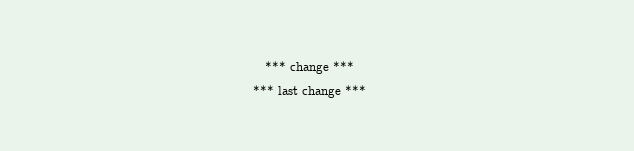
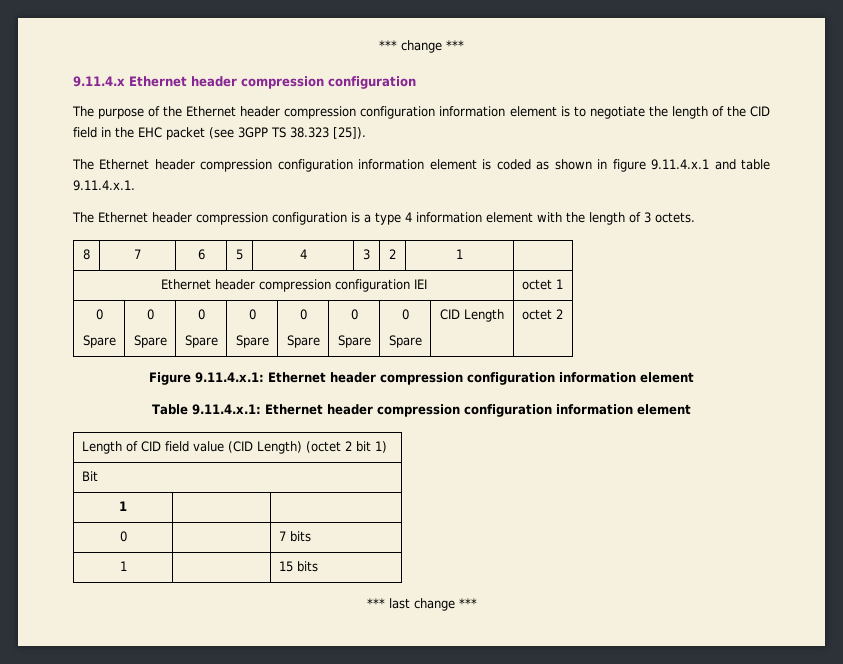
(354, 66) none -> [73,76,416,89] [72,106,770,119] [73,127,366,140] [72,159,770,172] [73,180,135,191] [72,212,695,225] [83,249,90,260] [134,249,141,259] [197,249,205,260] [236,249,243,260] [299,249,307,259] [363,249,370,260] [389,249,396,259] [456,249,463,259] [160,279,427,292] [521,279,563,290] [95,309,103,320] [82,335,116,348] [146,309,154,320] [133,335,167,348] [197,309,205,320] [184,335,218,348] [248,309,256,320] [235,335,269,348] [299,309,307,320] [286,335,320,348] [350,309,358,320] [337,335,371,348] [401,309,409,320] [388,335,422,348] [440,309,504,322] [521,309,563,320] [149,372,694,385] [152,404,691,417] [81,441,387,454] [81,471,98,481] [119,501,127,511] [119,531,127,542] [278,531,311,542] [119,561,127,571] [278,561,318,572] // 9.11.4.x Ethernet header compression configuration // The purpose of the Ethernet header compression configuration information element is to negotiate the length of the CID field in the EHC packet (see 3GPP TS 38.323 [25]). // The Ethernet header compression configuration information element is coded as shown in figure 9.11.4.x.1 and table 9.11.4.x.1. // The Ethernet header compression configuration is a type 4 information element with the length of 3 octets. // 8 | 7 | 6 | 5 | 4 | 3 | 2 | 1 | // Ethernet header compression configuration IEI | octet 1 // 0 // Spare | 0 // Spare | 0 // Spare | 0 // Spare | 0 // Spare | 0 // Spare | 0 // Spare | CID Length | octet 2 // Figure 9.11.4.x.1: Ethernet header compression configuration information element // Table 9.11.4.x.1: Ethernet header compression configuration information element // Length of CID field value (CID Length) (octet 2 bit 1) // Bit // 1 | | // 0 | | 7 bits // 1 | | 15 bits

